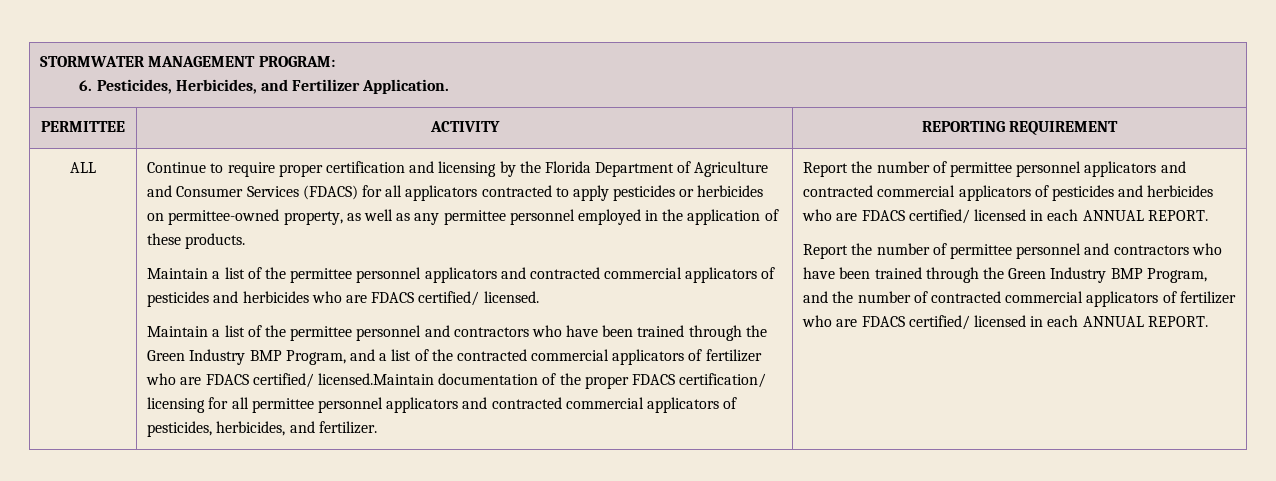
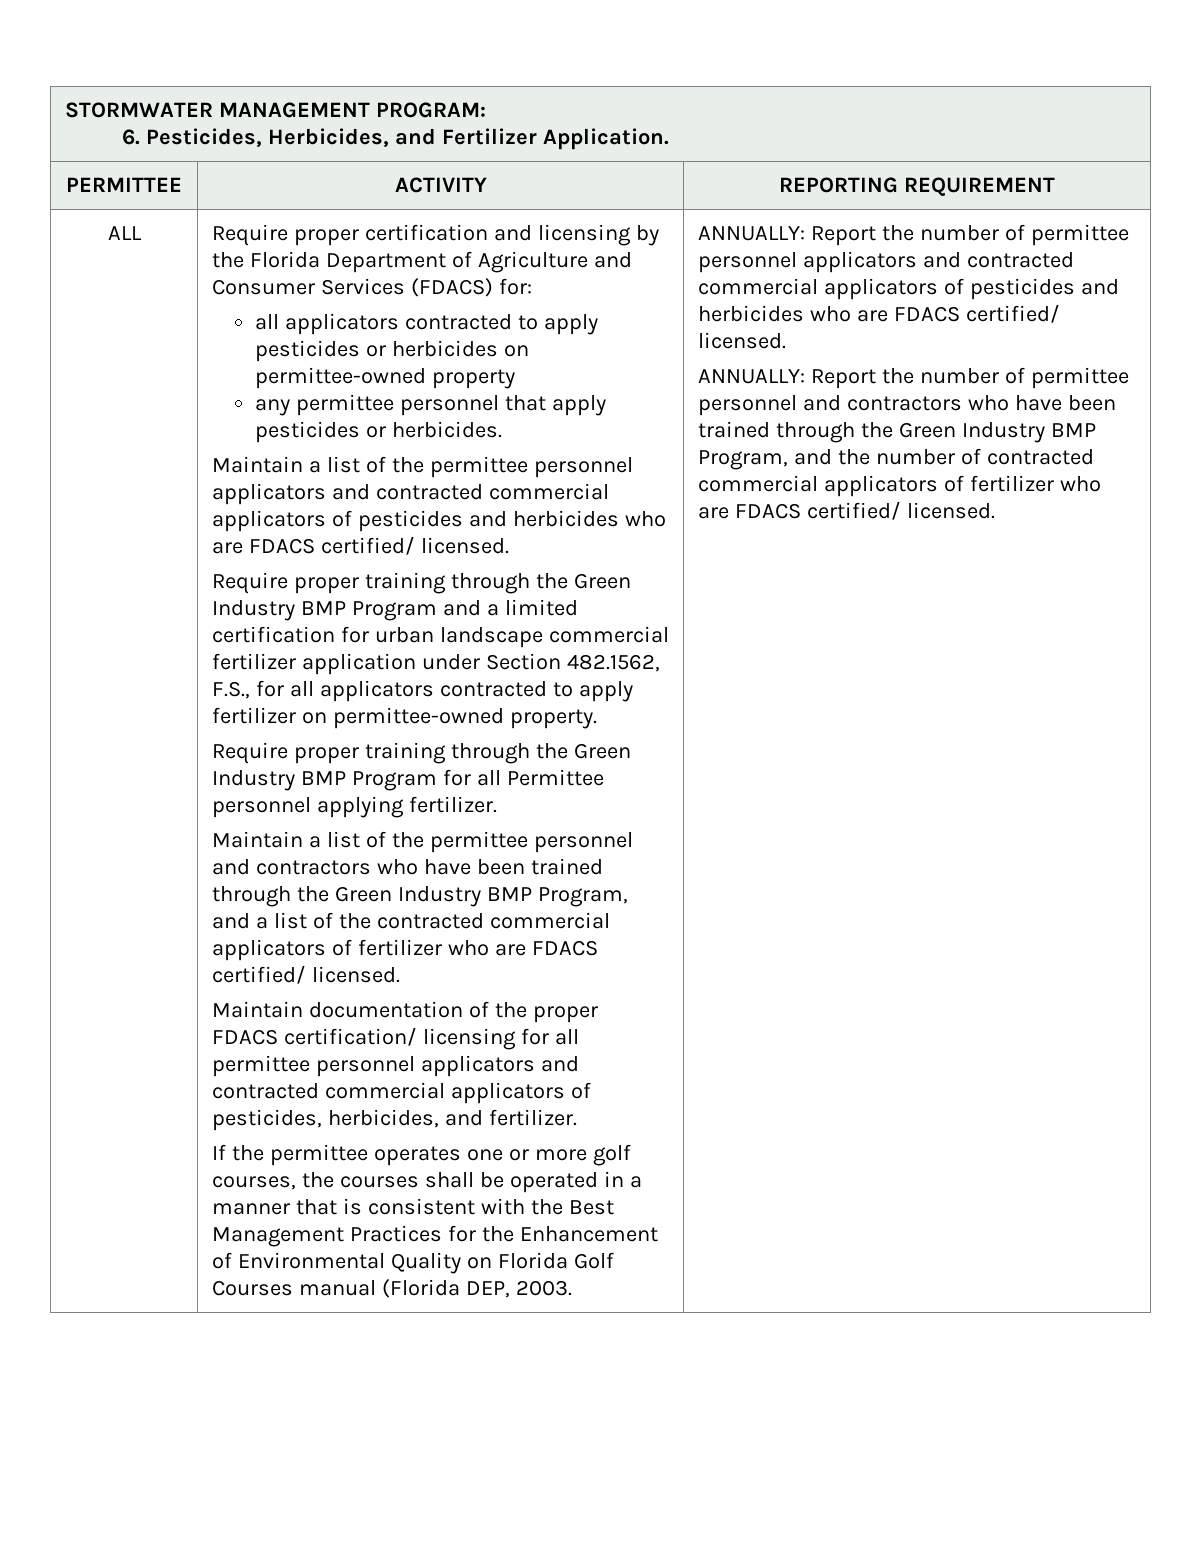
[147,162,275,177] Continue to require -> [212,224,289,246] Require
[361,185,382,197] for -> [498,278,532,295] for: //
[283,209,779,225] [147,233,246,249] property, as well as any permittee personnel employed in the application of these products. -> [432,369,516,389] [255,394,607,416] [255,421,503,443] property // any permittee personnel that apply pesticides or herbicides.
(539, 297) none -> [212,572,631,594] [212,599,578,621] [212,626,669,648] [212,653,660,675] [212,680,633,702] [212,707,597,729] [212,742,631,764] [212,769,604,791] [212,796,497,818] // Require proper training through the Green Industry BMP Program and a limited certification for urban landscape commercial fertilizer application under Section 482.1562, F.S., for all applicators contracted to apply fertilizer on permittee-owned property. // Require proper training through the Green Industry BMP Program for all Permittee personnel applying fertilizer.
[317,373,434,385] licensed.Maintain -> [311,966,400,983] [212,1001,304,1018] licensed. // Maintain
(377, 427) | -> [212,1144,631,1166] [212,1171,642,1193] [212,1198,614,1215] [212,1225,658,1247] [212,1252,614,1274] [212,1279,572,1298] [698,226,806,241] // If the permittee operates one or more golf courses, the courses shall be operated in a manner that is consistent with the Best Management Practices for the Enhancement of Environmental Quality on Florida Golf Courses manual (Florida DEP, 2003. | ANNUALLY:
[973,209,1208,221] licensed in each ANNUAL REPORT. // -> [698,332,787,349] [698,369,806,384] licensed. // ANNUALLY:
[973,315,1208,327] licensed in each ANNUAL REPORT. -> [906,502,995,519] licensed.

